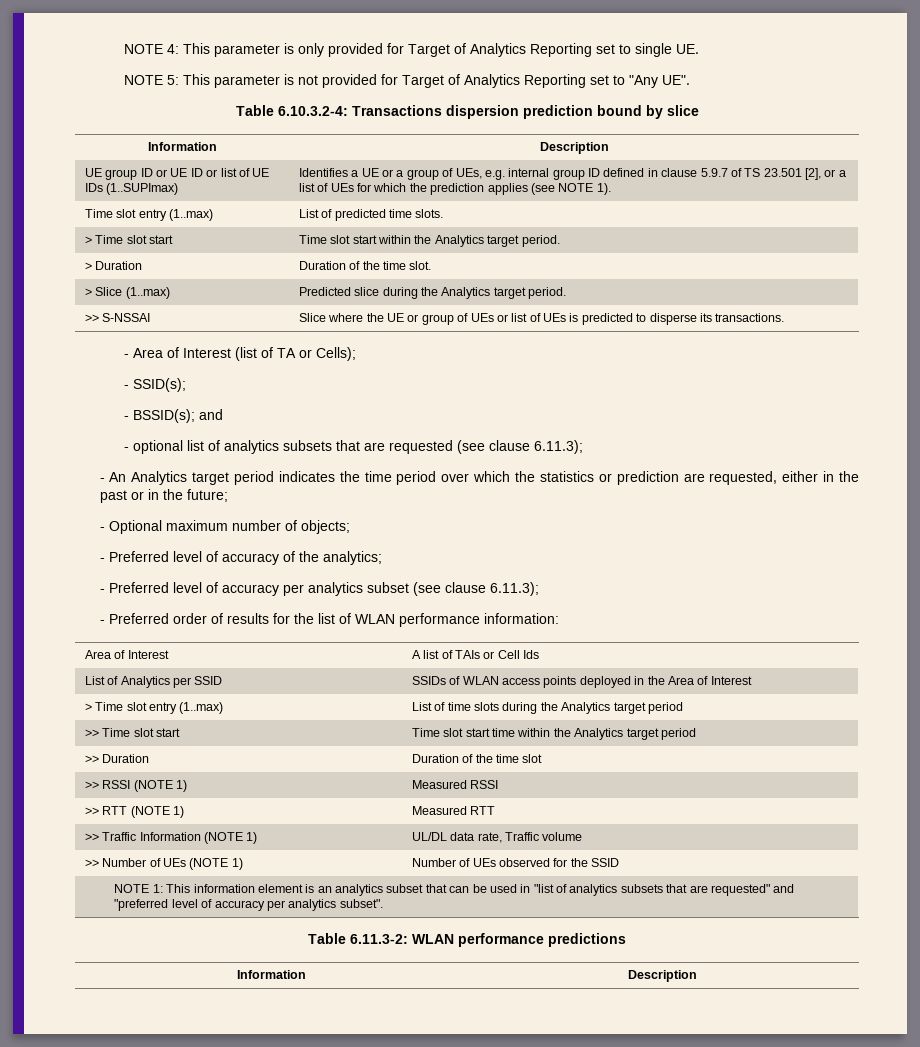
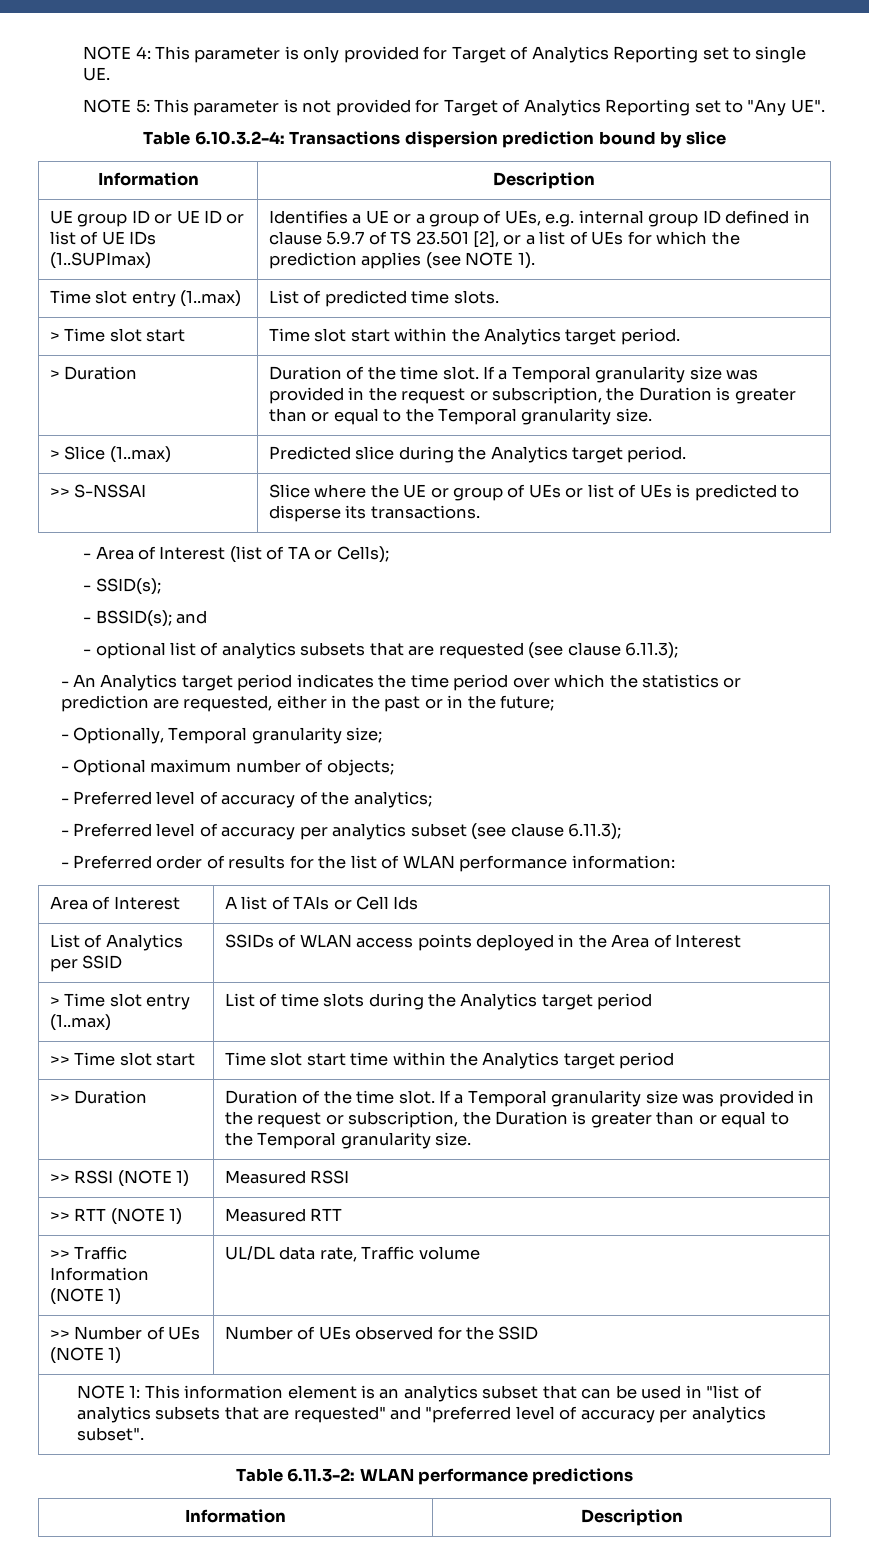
(432, 265) none -> [482,366,759,383] [268,387,796,404] [268,408,652,425] If a Temporal granularity size was provided in the request or subscription, the Duration is greater than or equal to the Temporal granularity size.
(228, 495) none -> [60,727,383,744] // - Optionally, Temporal granularity size;
[522,754,543,763] slot -> [398,1090,815,1107] [224,1111,789,1128] [224,1132,472,1149] slot. If a Temporal granularity size was provided in the request or subscription, the Duration is greater than or equal to the Temporal granularity size.

